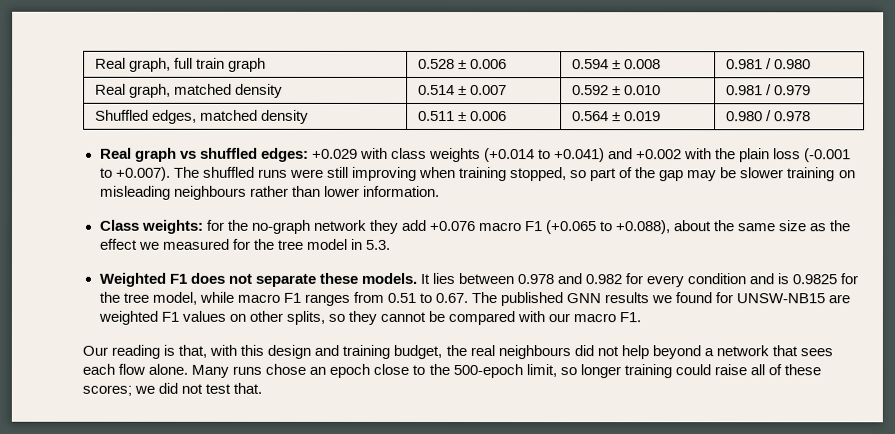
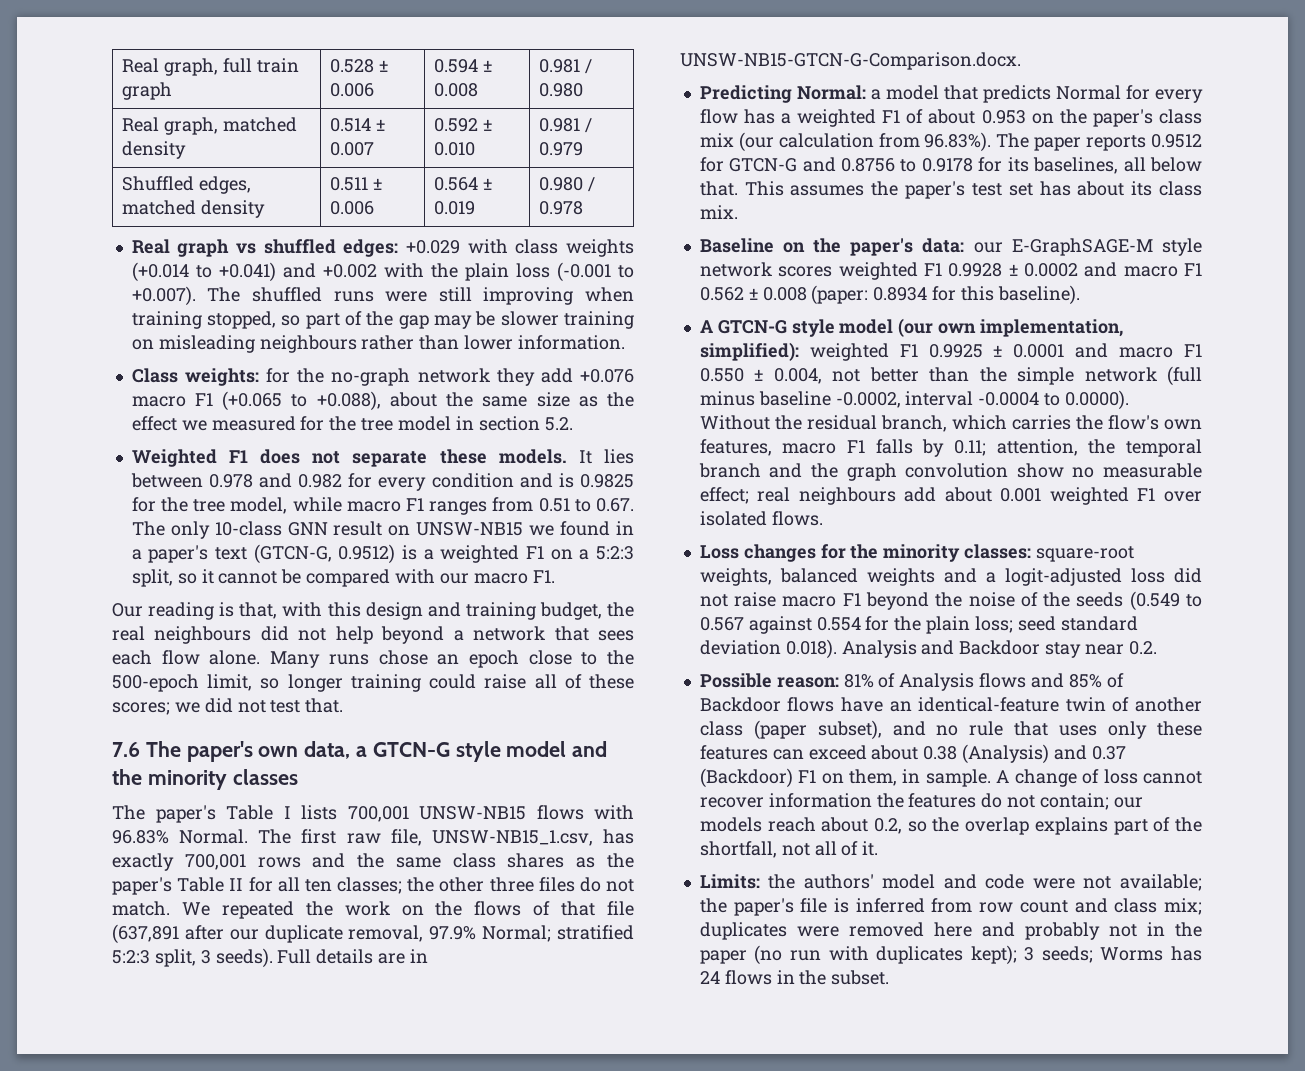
[364,239,390,250] 5.3. -> [478,416,573,431] section 5.2.
[500,292,851,307] [97,310,377,325] published GNN results we found for UNSW-NB15 are weighted F1 values on other splits, so they -> [170,521,634,539] [131,544,634,564] [131,569,214,587] only 10-class GNN result on UNSW-NB15 we found in a paper's text (GTCN-G, 0.9512) is a weighted F1 on a 5:2:3 split, so it
(263, 388) none -> [112,741,608,762] [112,769,298,790] [112,805,634,823] [112,829,634,846] [112,853,634,871] [112,877,635,895] [112,901,634,919] [112,924,634,944] [112,948,429,968] [680,52,1021,70] [699,85,1203,103] [699,109,1202,127] [699,132,1202,152] [699,157,1202,174] [699,181,1202,199] [699,205,738,219] [699,238,1202,256] [699,262,1202,280] [699,285,1080,305] [699,318,1123,337] [699,342,1202,361] [699,366,1202,386] [699,390,1129,410] [699,415,1202,432] [699,439,1202,457] [698,463,1202,481] [699,487,1202,505] [699,511,823,526] [699,544,1134,562] [699,568,1202,586] [699,591,1202,611] [699,616,1138,634] [699,639,1157,659] [699,673,1124,691] [699,697,1202,712] [699,720,1202,740] [699,744,1126,764] [699,768,1202,788] [699,793,1143,810] [699,817,1202,835] [699,841,879,858] [699,874,1202,891] [699,898,1202,916] [699,922,1202,940] [699,945,1202,965] [699,970,890,985] // 7.6 The paper's own data, a GTCN-G style model and the minority classes // The paper's Table I lists 700,001 UNSW-NB15 flows with 96.83% Normal. The first raw file, UNSW-NB15_1.csv, has exactly 700,001 rows and the same class shares as the paper's Table II for all ten classes; the other three files do not match. We repeated the work on the flows of that file (637,891 after our duplicate removal, 97.9% Normal; stratified 5:2:3 split, 3 seeds). Full details are in UNSW-NB15-GTCN-G-Comparison.docx. // Predicting Normal: a model that predicts Normal for every flow has a weighted F1 of about 0.953 on the paper's class mix (our calculation from 96.83%). The paper reports 0.9512 for GTCN-G and 0.8756 to 0.9178 for its baselines, all below that. This assumes the paper's test set has about its class mix. // Baseline on the paper's data: our E-GraphSAGE-M style network scores weighted F1 0.9928 ± 0.0002 and macro F1 0.562 ± 0.008 (paper: 0.8934 for this baseline). // A GTCN-G style model (our own implementation, simplified): weighted F1 0.9925 ± 0.0001 and macro F1 0.550 ± 0.004, not better than the simple network (full minus baseline -0.0002, interval -0.0004 to 0.0000). Without the residual branch, which carries the flow's own features, macro F1 falls by 0.11; attention, the temporal branch and the graph convolution show no measurable effect; real neighbours add about 0.001 weighted F1 over isolated flows. // Loss changes for the minority classes: square-root weights, balanced weights and a logit-adjusted loss did not raise macro F1 beyond the noise of the seeds (0.549 to 0.567 against 0.554 for the plain loss; seed standard deviation 0.018). Analysis and Backdoor stay near 0.2. // Possible reason: 81% of Analysis flows and 85% of Backdoor flows have an identical-feature twin of another class (paper subset), and no rule that uses only these features can exceed about 0.38 (Analysis) and 0.37 (Backdoor) F1 on them, in sample. A change of loss cannot recover information the features do not contain; our models reach about 0.2, so the overlap explains part of the shortfall, not all of it. // Limits: the authors' model and code were not available; the paper's file is inferred from row count and class mix; duplicates were removed here and probably not in the paper (no run with duplicates kept); 3 seeds; Worms has 24 flows in the subset.

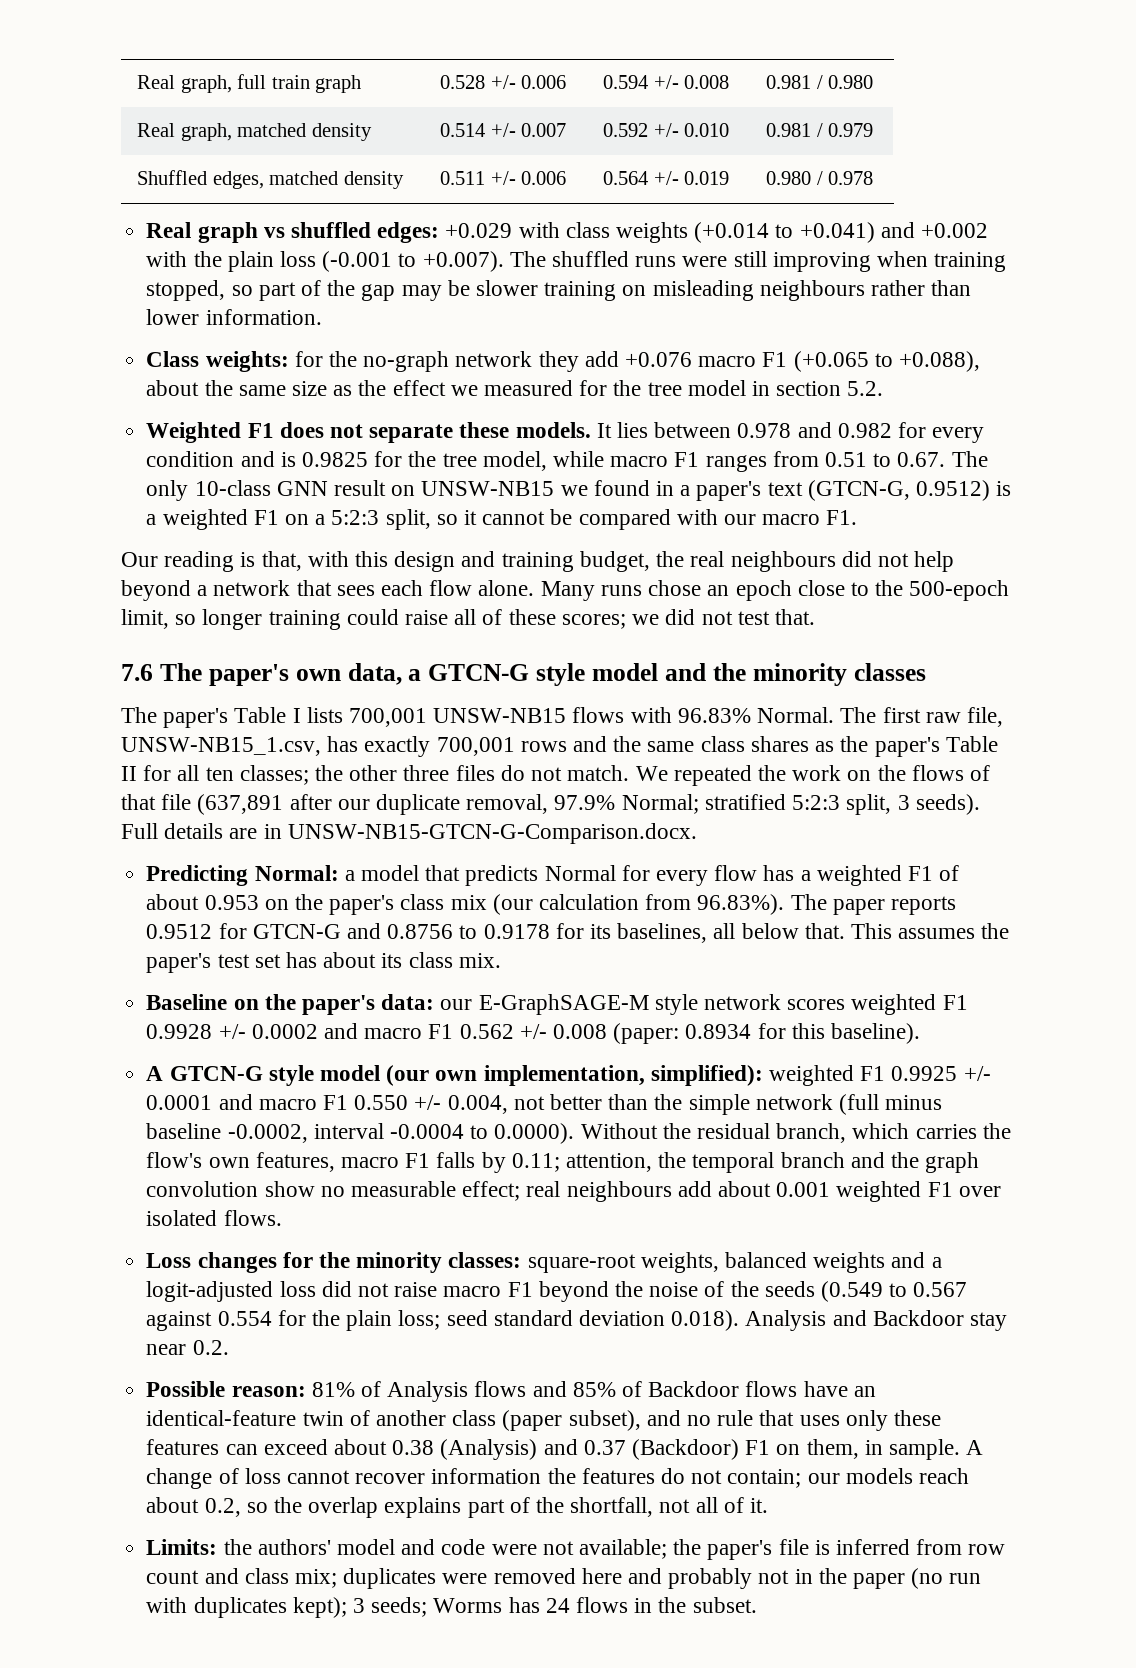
[379,60,389,72] ± -> [490,75,516,89] +/-
[483,60,493,72] ± -> [653,75,679,89] +/-
[376,119,386,131] ± -> [490,123,516,137] +/-
[483,119,493,131] ± -> [653,123,679,137] +/-
[373,178,383,190] ± -> [490,171,516,185] +/-
[483,178,493,190] ± -> [653,171,679,185] +/-
[1008,264,1018,276] ± -> [218,1024,246,1039] +/-
[748,288,758,300] ± -> [519,1024,547,1039] +/-
[993,345,1003,357] ± -> [963,1066,991,1081] +/-
[754,369,764,381] ± -> [414,1095,442,1110] +/-

